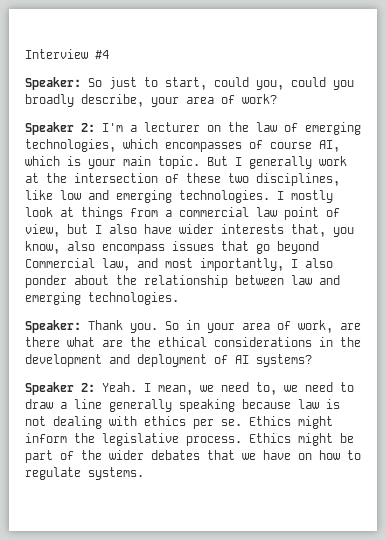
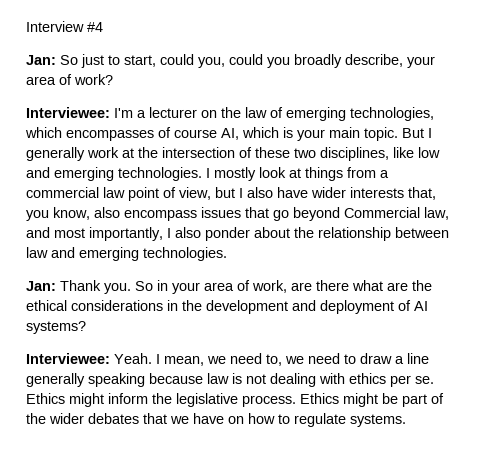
[25,77,81,90] Speaker: -> [26,55,56,65] Jan:
[25,122,95,135] Speaker 2: -> [26,107,110,118] Interviewee:
[25,320,81,333] Speaker: -> [26,281,56,291] Jan:
[25,382,95,395] Speaker 2: -> [26,353,110,364] Interviewee:

